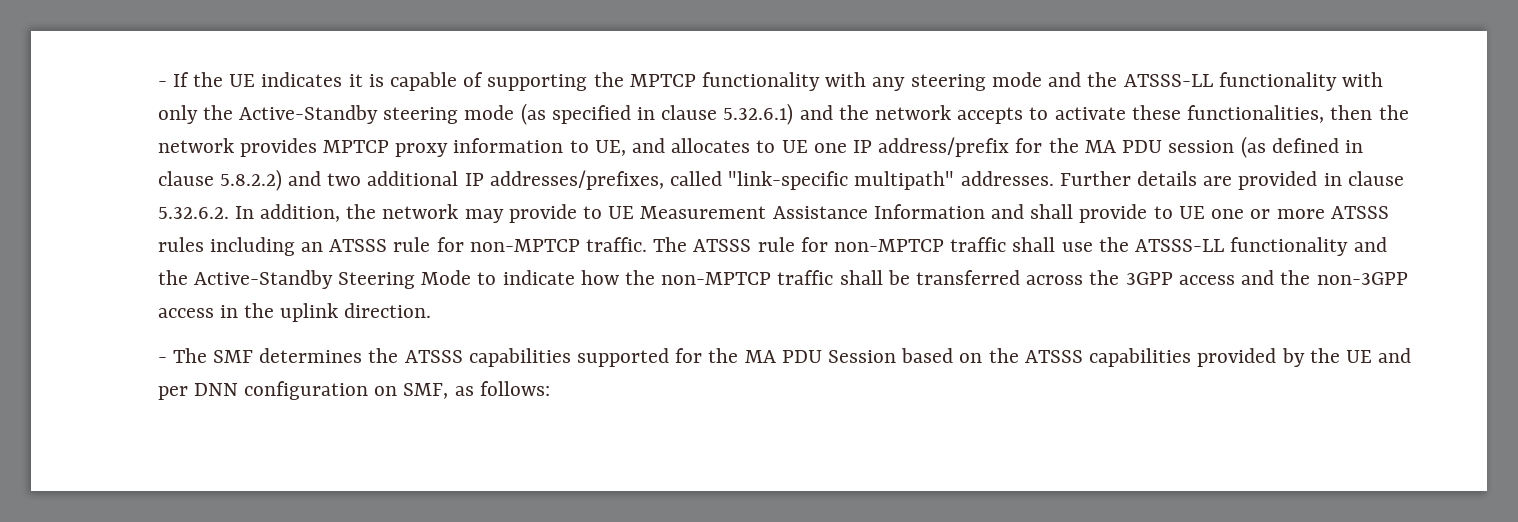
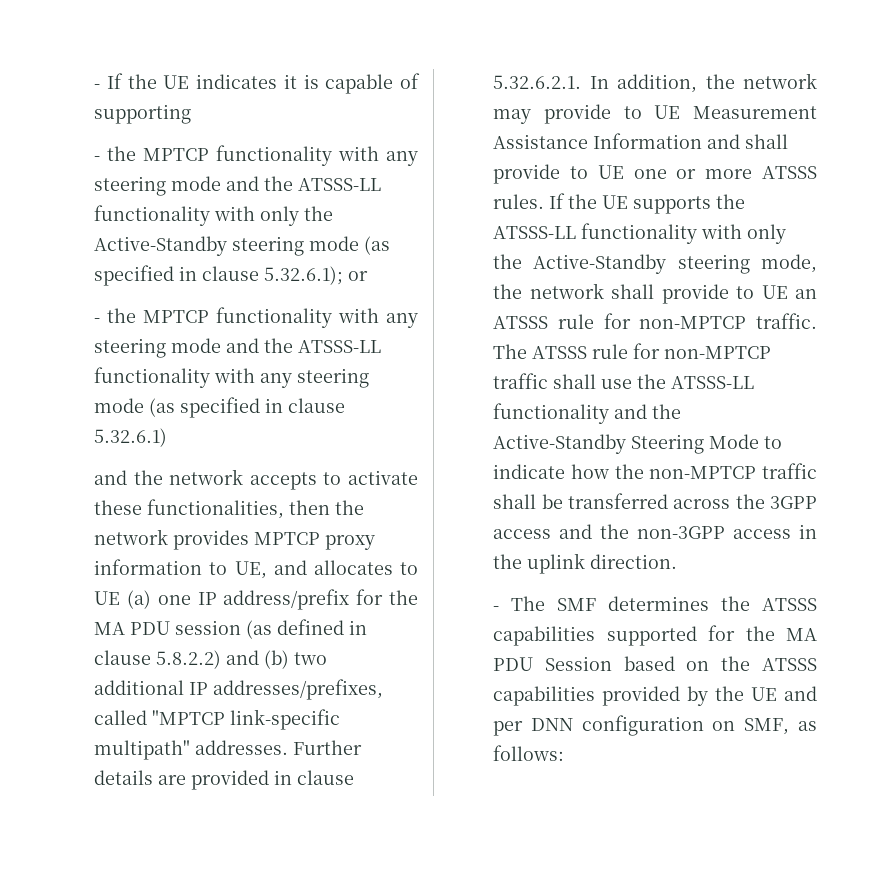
(588, 82) none -> [94,156,101,161] // -
(718, 112) none -> [264,266,369,285] [94,307,419,328] [94,338,382,358] [94,367,370,388] [94,397,346,418] 5.32.6.1); or // - the MPTCP functionality with any steering mode and the ATSSS-LL functionality with any steering mode (as specified in clause
(794, 114) none -> (168, 437) //
(808, 146) none -> [126,590,151,609] (a)
(321, 178) none -> [264,650,290,669] (b)
[728,171,849,190] "link-specific -> [152,709,341,730] "MPTCP link-specific
[157,207,229,219] 5.32.6.2. -> [493,75,582,89] 5.32.6.2.1.
[157,237,295,256] rules including -> [493,193,746,214] [493,223,787,244] [493,254,817,274] [493,283,788,304] rules. If the UE supports the ATSSS-LL functionality with only the Active-Standby steering mode, the network shall provide to UE

